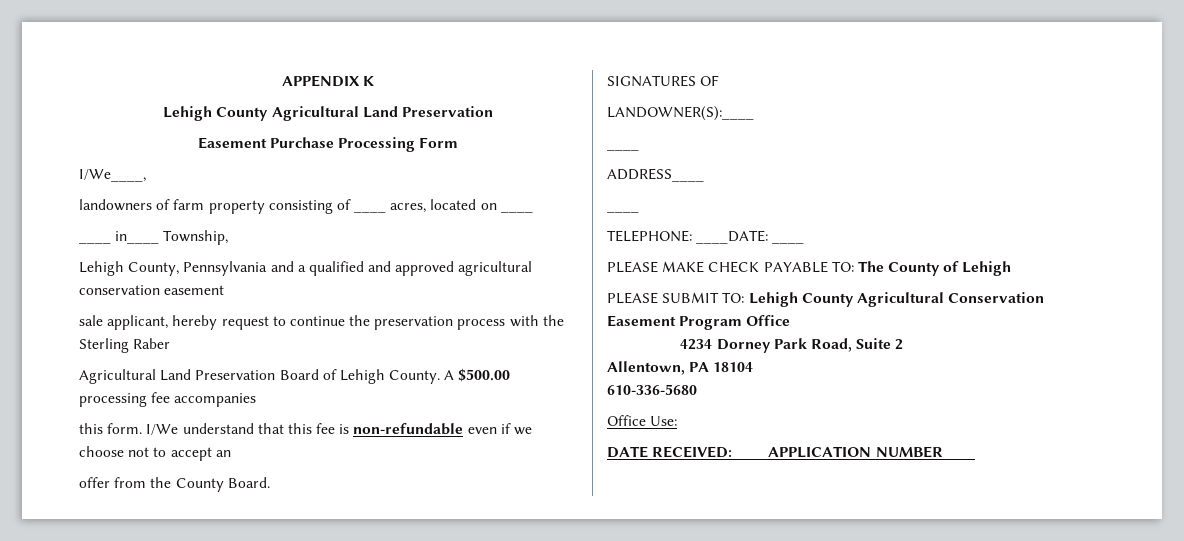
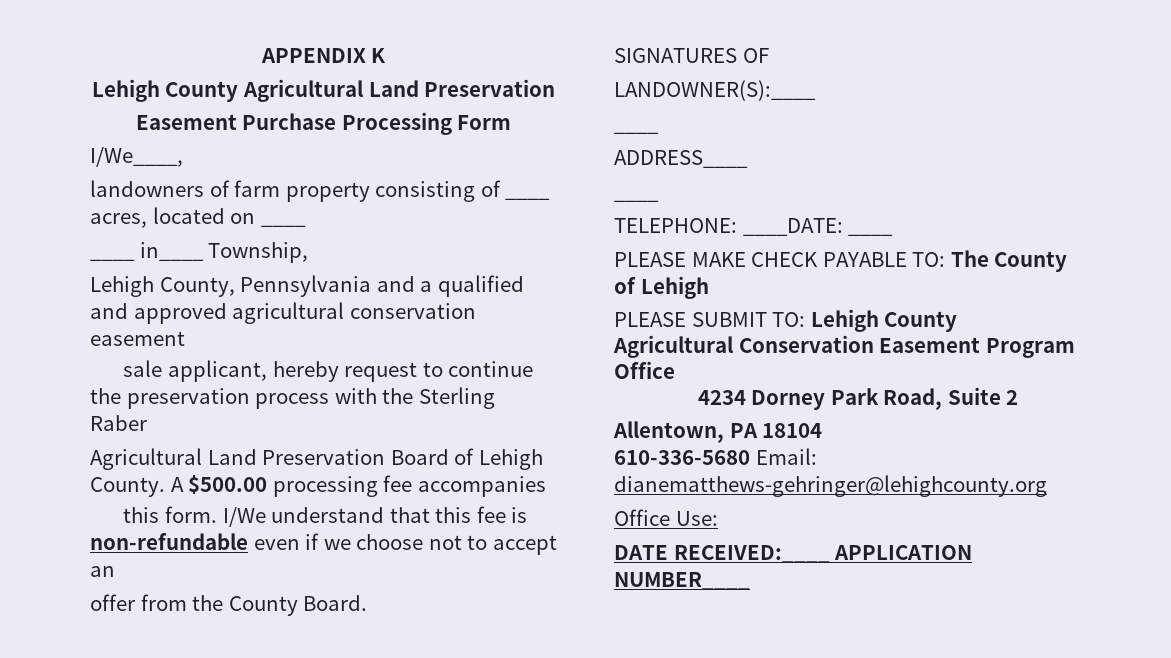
(697, 389) none -> [755,448,817,465] [614,475,1047,497] Email: dianematthews-gehringer@lehighcounty.org

